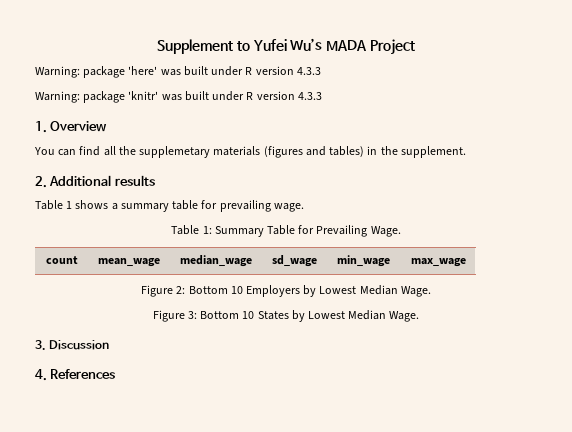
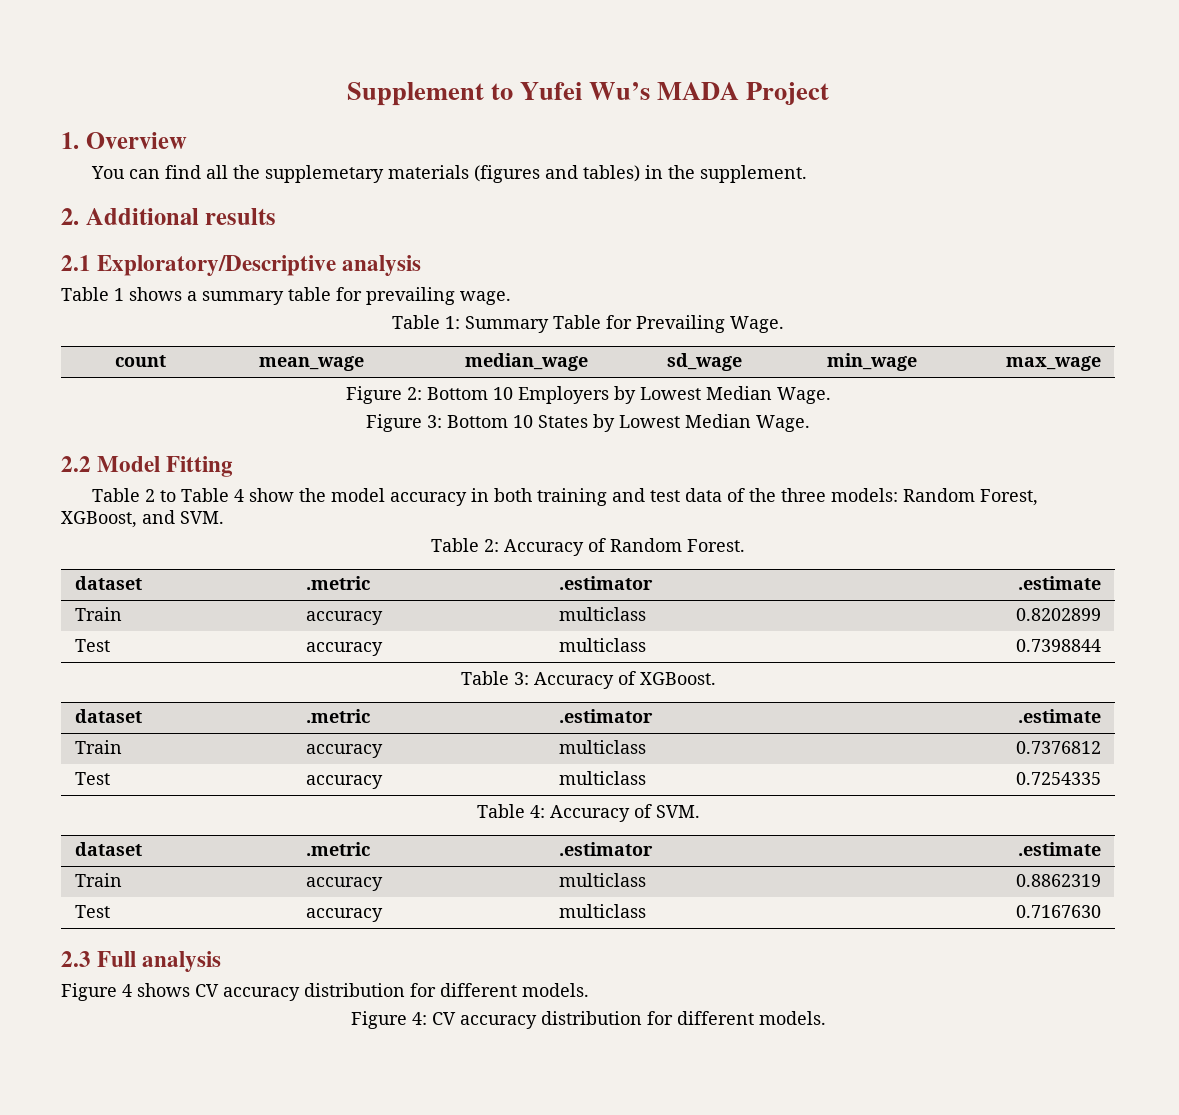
[35,66,321,78] [35,91,322,103] // Warning: package 'here' was built under R version 4.3.3 // Warning: package 'knitr' was built under R version 4.3.3 -> (830, 93) none
(155, 180) none -> [61,255,422,276] // 2.1 Exploratory/Descriptive analysis
[35,340,110,350] [35,369,116,381] 3. Discussion // 4. References -> [61,456,234,477] [92,488,1039,506] [61,510,224,528] [431,538,745,556] [74,576,142,590] [305,576,370,590] [558,576,653,590] [1018,576,1102,590] [74,607,122,621] [305,611,383,625] [558,607,646,621] [1016,608,1102,621] [74,639,110,652] [305,642,383,656] [558,638,646,652] [1016,639,1102,652] [460,671,716,689] [74,709,142,723] [305,709,370,723] [558,709,653,723] [1018,709,1102,723] [74,740,122,754] [305,744,383,758] [558,740,646,754] [1016,741,1102,754] [74,772,110,785] [305,775,383,789] [558,771,646,785] [1016,772,1102,785] [476,804,700,822] [74,842,142,856] [305,842,370,856] [558,842,653,856] [1018,842,1102,856] [74,873,122,887] [305,877,383,891] [558,873,646,887] [1016,874,1102,887] [74,905,110,918] [305,908,383,922] [558,904,646,918] [1016,905,1102,918] [61,951,222,972] [61,983,589,1001] [350,1011,826,1029] 2.2 Model Fitting // Table 2 to Table 4 show the model accuracy in both training and test data of the three models: Random Forest, XGBoost, and SVM. // Table 2: Accuracy of Random Forest. // dataset | .metric | .estimator | .estimate // Train | accuracy | multiclass | 0.8202899 // Test | accuracy | multiclass | 0.7398844 // Table 3: Accuracy of XGBoost. // dataset | .metric | .estimator | .estimate // Train | accuracy | multiclass | 0.7376812 // Test | accuracy | multiclass | 0.7254335 // Table 4: Accuracy of SVM. // dataset | .metric | .estimator | .estimate // Train | accuracy | multiclass | 0.8862319 // Test | accuracy | multiclass | 0.7167630 // 2.3 Full analysis // Figure 4 shows CV accuracy distribution for different models. // Figure 4: CV accuracy distribution for different models.

